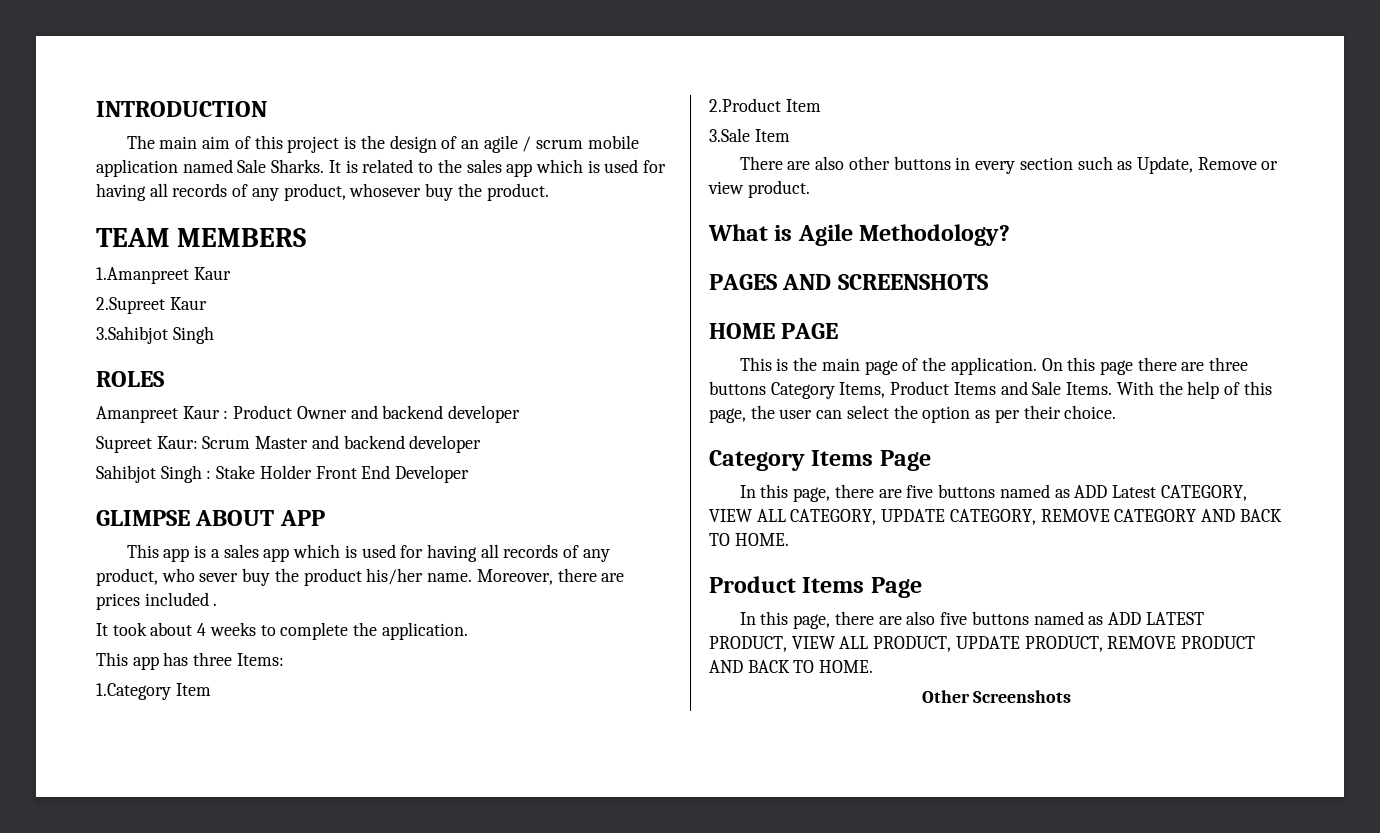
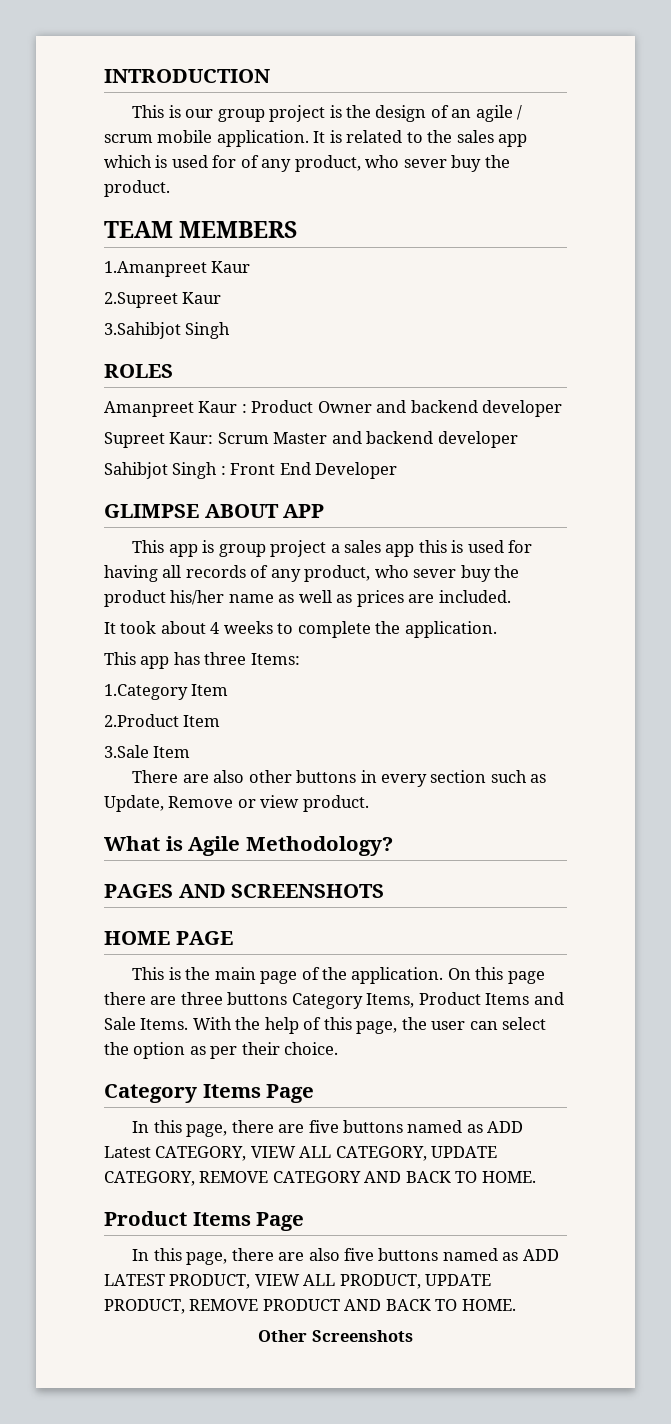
[126,135,283,149] The main aim of this -> [132,105,265,122] This is our group
[96,159,325,177] application named Sale Sharks. -> [216,130,309,147] application.
[96,183,422,201] having all records of any product, whosever -> [240,155,447,172] of any product, who sever
[216,465,312,479] Stake Holder -> (226, 470) none
(207, 551) none -> [218,540,327,557] group project
[293,544,341,558] which -> [418,540,447,553] this
[427,568,625,585] [96,592,218,610] name. Moreover, there are prices included . -> [228,590,511,607] name as well as prices are included.

